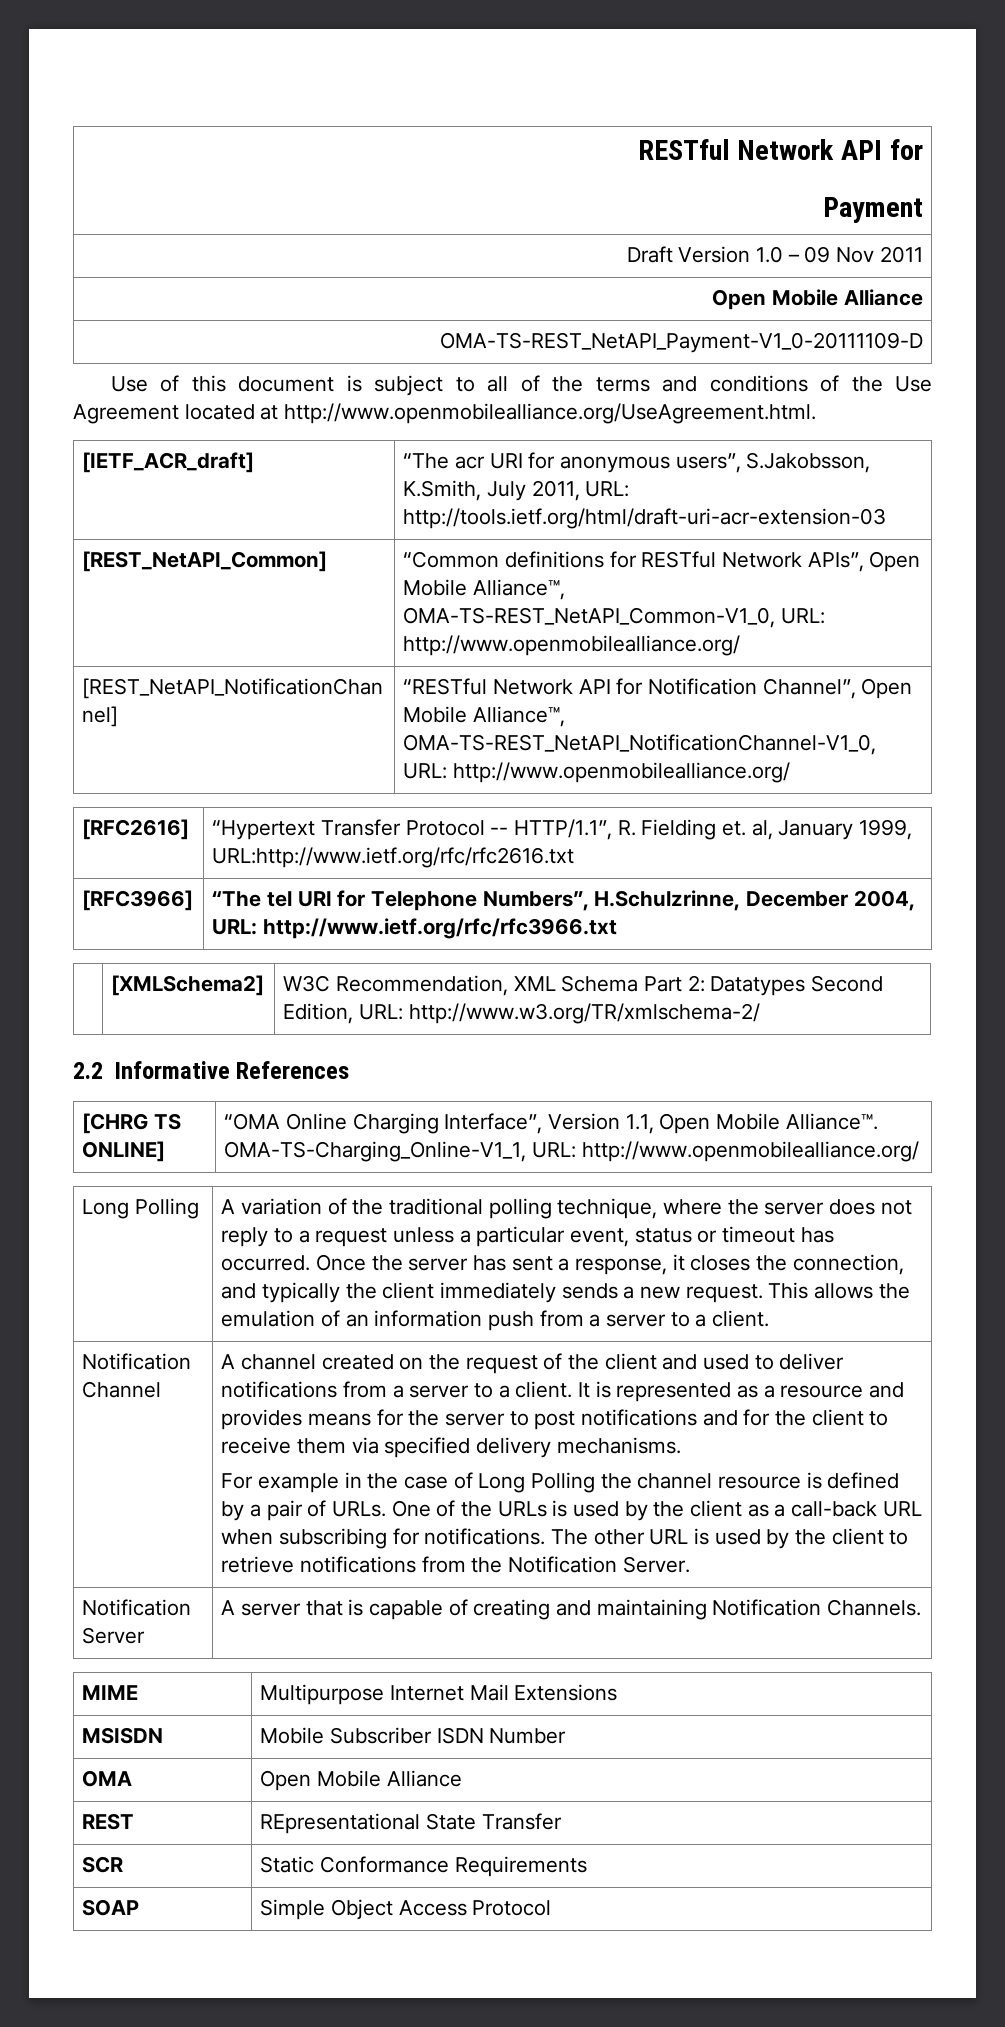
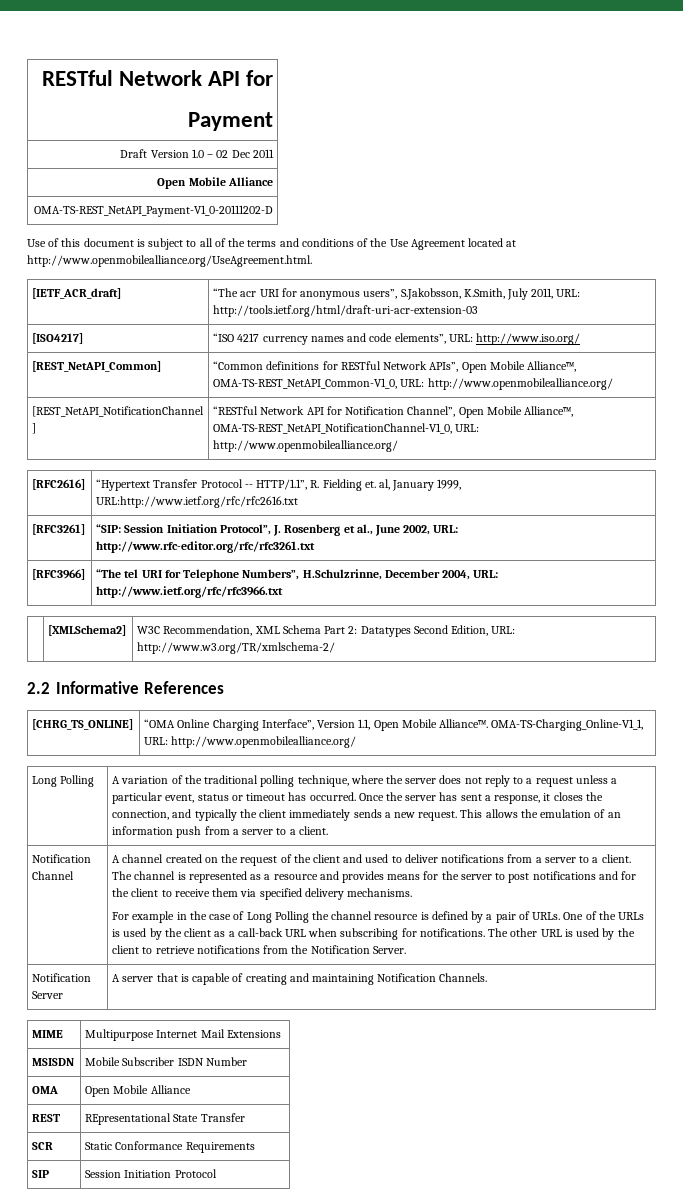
[804,246,875,263] 09 Nov -> [216,150,250,158] 02 Dec
[439,332,923,353] OMA-TS-REST_NetAPI_Payment-V1_0-20111109-D -> [33,205,273,217] OMA-TS-REST_NetAPI_Payment-V1_0-20111202-D
(887, 518) none -> [32,333,84,344] [213,333,580,345] // [ISO4217] | “ISO 4217 currency names and code elements”, URL: http://www.iso.org/
(575, 857) none -> [32,524,86,535] [96,524,459,536] [96,541,316,553] // [RFC3261] | “SIP: Session Initiation Protocol”, J. Rosenberg et al., June 2002, URL: http://www.rfc-editor.org/rfc/rfc3261.txt
[82,1113,181,1134] [82,1141,166,1162] [CHRG TS ONLINE] -> [32,719,134,730] [CHRG_TS_ONLINE]
[577,1382,590,1398] It -> [112,871,176,880] The channel
[82,1899,140,1916] [260,1899,467,1920] SOAP | Simple Object Access -> [32,1170,50,1178] [85,1170,172,1178] SIP | Session Initiation

